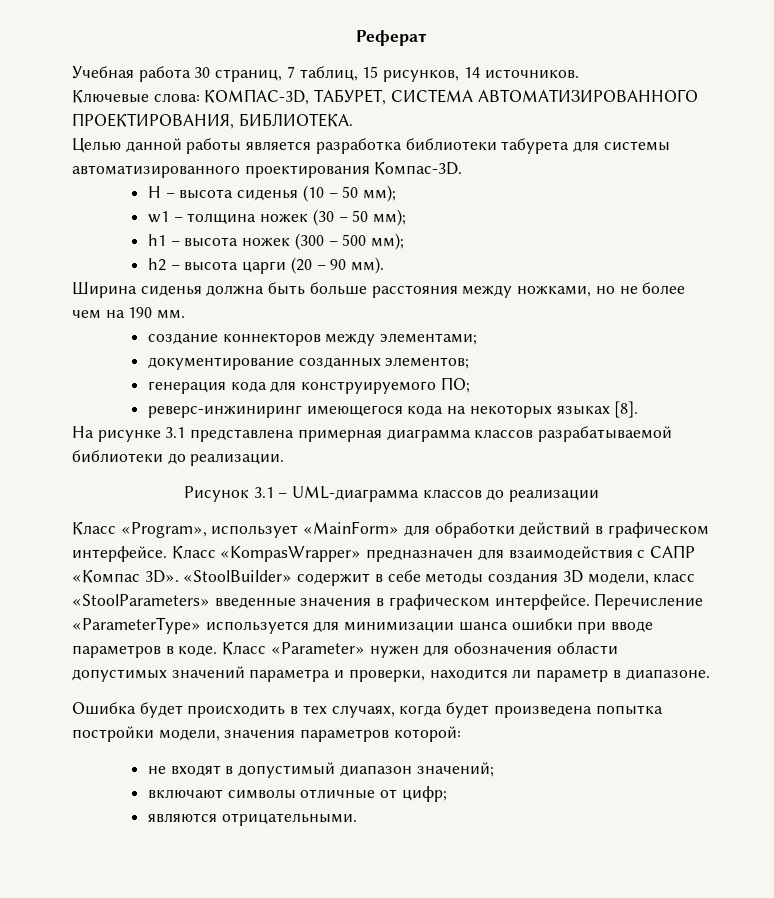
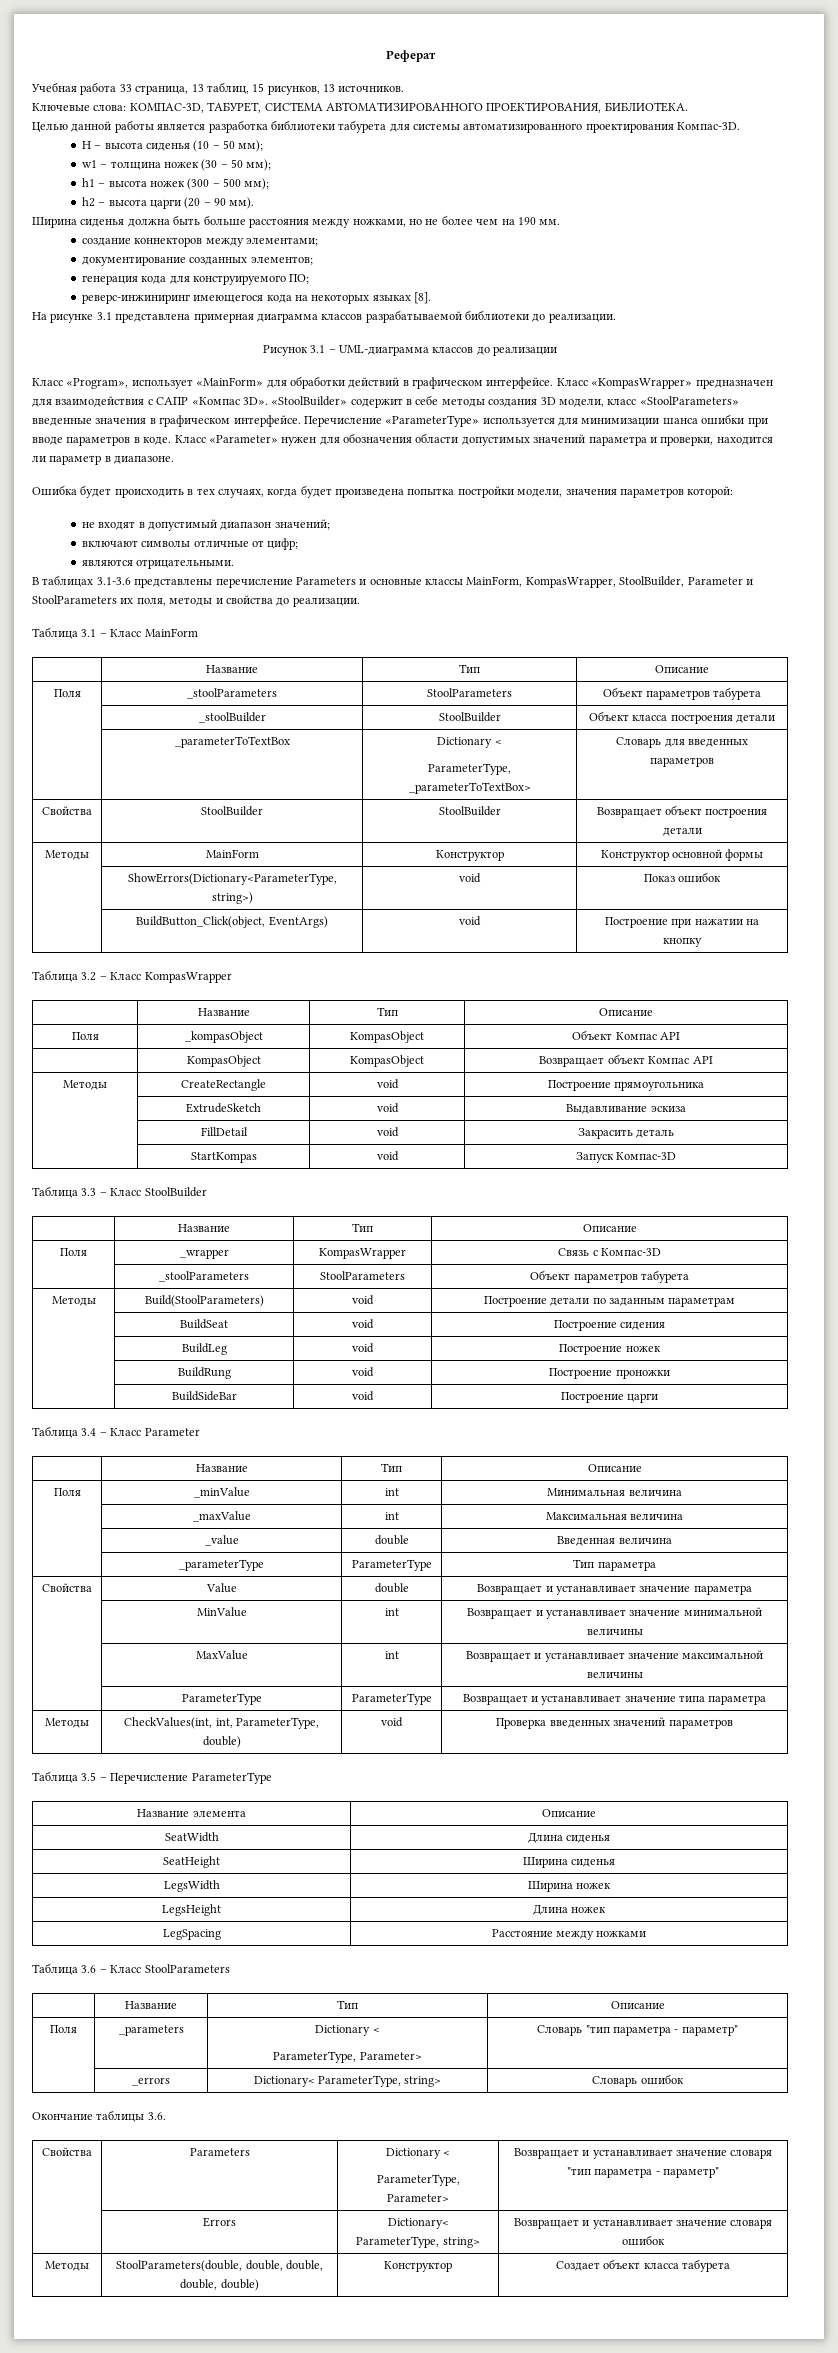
[194,66,295,82] 30 страниц, 7 -> [119,84,204,95] 33 страница, 13
[463,67,480,78] 14 -> [323,84,335,92] 13
(357, 819) none -> [32,575,753,588] [32,595,360,607] [32,627,198,639] [206,665,258,673] [459,664,481,673] [655,665,709,673] [53,689,81,697] [187,688,277,699] [427,688,512,697] [602,687,762,700] [198,712,266,723] [438,712,501,722] [588,711,776,724] [174,736,290,748] [437,737,502,748] [428,763,512,775] [408,782,531,794] [616,737,748,748] [650,757,714,767] [42,806,92,815] [201,806,263,816] [438,806,501,816] [596,805,768,818] [662,827,702,836] [45,850,89,860] [205,849,259,858] [435,850,504,861] [600,849,764,861] [127,873,337,885] [211,892,253,904] [459,873,482,883] [643,872,722,883] [136,916,328,928] [459,916,482,926] [604,917,760,928] [663,938,702,947] [32,970,232,983] [197,1008,250,1016] [376,1007,398,1016] [599,1008,653,1016] [71,1032,99,1040] [184,1031,263,1043] [350,1031,425,1043] [572,1030,680,1040] [186,1055,261,1067] [350,1055,425,1067] [539,1054,713,1067] [63,1080,107,1090] [181,1079,266,1091] [376,1079,399,1089] [547,1080,705,1091] [186,1103,261,1113] [376,1103,399,1113] [566,1104,686,1114] [200,1127,248,1136] [376,1127,399,1137] [577,1128,675,1139] [190,1152,257,1163] [376,1151,399,1161] [575,1152,677,1163] [32,1186,207,1198] [178,1224,230,1232] [352,1223,374,1232] [582,1224,637,1232] [60,1248,87,1256] [179,1249,229,1259] [319,1248,407,1259] [558,1248,661,1256] [159,1271,249,1282] [320,1271,406,1280] [530,1270,689,1283] [51,1296,96,1306] [144,1295,264,1307] [352,1295,375,1305] [483,1296,736,1307] [180,1319,228,1329] [352,1319,375,1329] [553,1320,666,1331] [181,1343,227,1355] [352,1343,375,1353] [559,1344,661,1355] [177,1367,231,1379] [352,1367,375,1377] [549,1368,670,1379] [171,1391,237,1401] [352,1391,375,1401] [560,1392,659,1403] [32,1426,200,1438] [195,1464,248,1472] [381,1463,403,1472] [587,1464,642,1472] [53,1488,81,1496] [193,1487,250,1498] [384,1488,399,1496] [547,1488,682,1496] [192,1511,251,1522] [384,1512,399,1520] [545,1512,684,1520] [204,1535,239,1546] [374,1535,409,1545] [557,1536,672,1546] [179,1559,264,1571] [351,1559,432,1571] [573,1559,656,1571] [42,1583,92,1592] [205,1583,237,1593] [374,1583,409,1593] [477,1584,752,1595] [196,1607,247,1617] [384,1608,399,1616] [467,1607,762,1619] [586,1629,643,1635] [195,1650,248,1660] [384,1651,399,1659] [465,1650,764,1662] [586,1672,643,1678] [181,1693,262,1705] [351,1693,432,1705] [462,1694,767,1705] [45,1718,89,1728] [124,1717,319,1729] [202,1736,241,1748] [381,1717,404,1727] [496,1717,733,1729] [32,1771,272,1784] [137,1809,246,1817] [542,1809,596,1817] [164,1832,219,1842] [527,1832,611,1843] [163,1856,220,1868] [522,1857,616,1868] [163,1880,220,1892] [527,1881,612,1892] [162,1904,221,1916] [532,1904,607,1915] [162,1929,221,1940] [491,1929,647,1940] [32,1963,230,1975] [125,2001,177,2009] [337,2000,359,2009] [610,2001,665,2009] [50,2025,77,2033] [118,2025,184,2036] [315,2025,380,2036] [273,2051,422,2063] [537,2025,738,2036] [132,2077,170,2086] [253,2075,442,2087] [592,2074,684,2087] [32,2110,166,2122] [42,2147,92,2156] [189,2148,250,2156] [385,2148,451,2159] [376,2174,460,2186] [387,2194,450,2202] [513,2148,773,2159] [566,2167,720,2178] [203,2217,236,2227] [387,2218,449,2229] [356,2236,480,2248] [513,2218,773,2229] [622,2235,665,2246] [45,2261,89,2271] [116,2260,323,2272] [180,2279,259,2291] [384,2261,453,2272] [555,2259,731,2272] // В таблицах 3.1-3.6 представлены перечисление Parameters и основные классы MainForm, KompasWrapper, StoolBuilder, Parameter и StoolParameters их поля, методы и свойства до реализации. // Таблица 3.1 – Класс MainForm // | Название | Тип | Описание // Поля | _stoolParameters | StoolParameters | Объект параметров табурета // | _stoolBuilder | StoolBuilder | Объект класса построения детали // | _parameterToTextBox | Dictionary < // ParameterType, _parameterToTextBox> | Словарь для введенных параметров // Свойства | StoolBuilder | StoolBuilder | Возвращает объект построения детали // Методы | MainForm | Конструктор | Конструктор основной формы // | ShowErrors(Dictionary<ParameterType, string>) | void | Показ ошибок // | BuildButton_Click(object, EventArgs) | void | Построение при нажатии на кнопку // Таблица 3.2 – Класс KompasWrapper // | Название | Тип | Описание // Поля | _kompasObject | KompasObject | Объект Компас API // | KompasObject | KompasObject | Возвращает объект Компас API // Методы | СreateRectangle | void | Построение прямоугольника // | ExtrudeSketch | void | Выдавливание эскиза // | FillDetail | void | Закрасить деталь // | StartKompas | void | Запуск Компас-3D // Таблица 3.3 – Класс StoolBuilder // | Название | Тип | Описание // Поля | _wrapper | KompasWrapper | Связь с Компас-3D // | _stoolParameters | StoolParameters | Объект параметров табурета // Методы | Build(StoolParameters) | void | Построение детали по заданным параметрам // | BuildSeat | void | Построение сидения // | BuildLeg | void | Построение ножек // | BuildRung | void | Построение проножки // | BuildSideBar | void | Построение царги // Таблица 3.4 – Класс Parameter // | Название | Тип | Описание // Поля | _minValue | int | Минимальная величина // | _maxValue | int | Максимальная величина // | _value | double | Введенная величина // | _parameterType | ParameterType | Тип параметра // Свойства | Value | double | Возвращает и устанавливает значение параметра // | MinValue | int | Возвращает и устанавливает значение минимальной величины // | MaxValue | int | Возвращает и устанавливает значение максимальной величины // | ParameterType | ParameterType | Возвращает и устанавливает значение типа параметра // Методы | CheckValues(int, int, ParameterType, double) | void | Проверка введенных значений параметров // Таблица 3.5 – Перечисление ParameterType // Название элемента | Описание // SeatWidth | Длина сиденья // SeatHeight | Ширина сиденья // LegsWidth | Ширина ножек // LegsHeight | Длина ножек // LegSpacing | Расстояние между ножками // Таблица 3.6 – Класс StoolParameters // | Название | Тип | Описание // Поля | _parameters | Dictionary < // ParameterType, Parameter> | Словарь "тип параметра - параметр" // | _errors | Dictionary< ParameterType, string> | Словарь ошибок // Окончание таблицы 3.6. // Свойства | Parameters | Dictionary < // ParameterType, Parameter> | Возвращает и устанавливает значение словаря "тип параметра - параметр" // | Errors | Dictionary< ParameterType, string> | Возвращает и устанавливает значение словаря ошибок // Методы | StoolParameters(double, double, double, double, double) | Конструктор | Создает объект класса табурета

